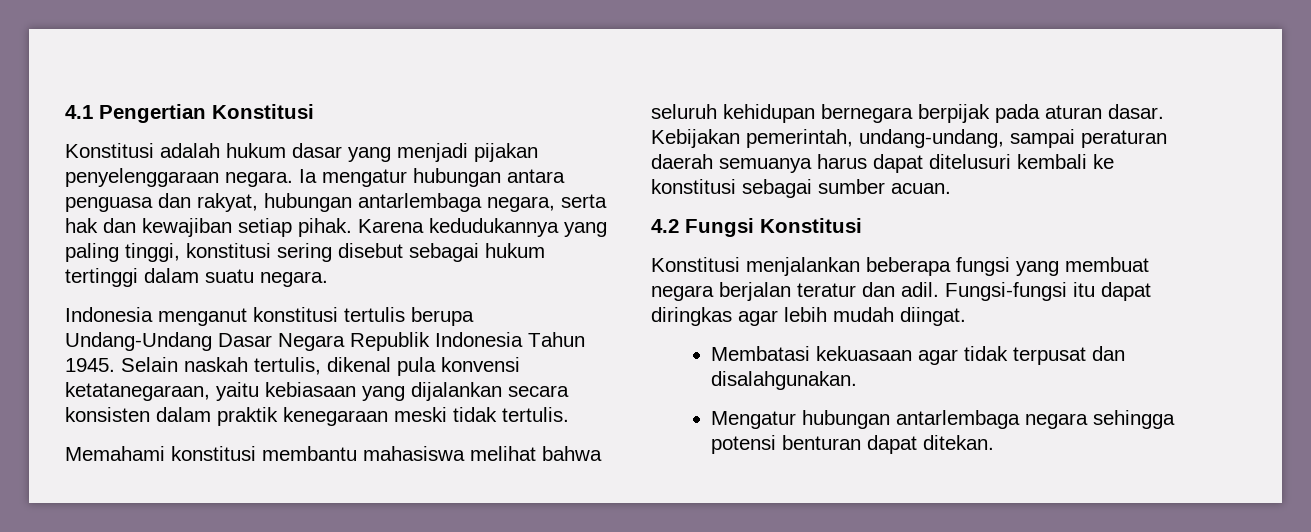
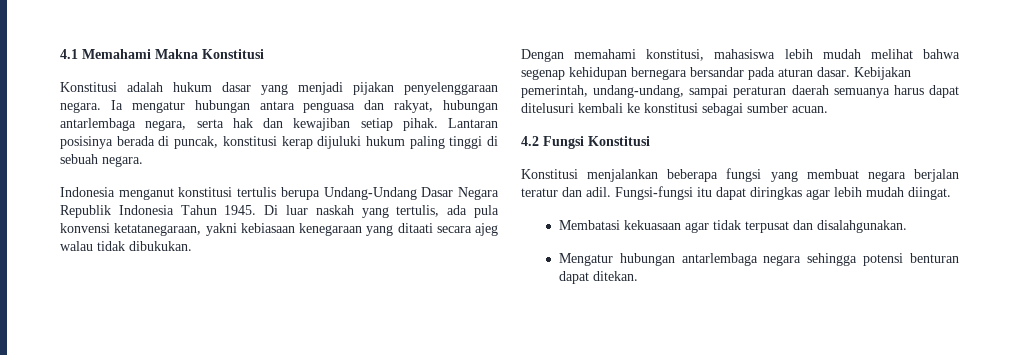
[99,104,206,123] Pengertian -> [82,49,198,59] Memahami Makna
[358,218,607,237] [65,243,545,262] [65,268,254,287] Karena kedudukannya yang paling tinggi, konstitusi sering disebut sebagai hukum tertinggi dalam suatu -> [448,118,498,128] [60,136,498,149] [60,154,98,164] Lantaran posisinya berada di puncak, konstitusi kerap dijuluki hukum paling tinggi di sebuah
[121,357,520,376] [65,382,569,401] [65,407,569,426] [65,446,465,461] Selain naskah tertulis, dikenal pula konvensi ketatanegaraan, yaitu kebiasaan yang dijalankan secara konsisten dalam praktik kenegaraan meski tidak tertulis. // Memahami konstitusi membantu mahasiswa -> [264,205,500,218] [60,223,498,236] [60,241,192,251] [521,49,861,62] Di luar naskah yang tertulis, ada pula konvensi ketatanegaraan, yakni kebiasaan kenegaraan yang ditaati secara ajeg walau tidak dibukukan. // Dengan memahami konstitusi, mahasiswa lebih mudah
[651,104,717,119] seluruh -> [521,69,565,80] segenap
[918,104,990,123] berpijak -> [690,67,744,77] bersandar

